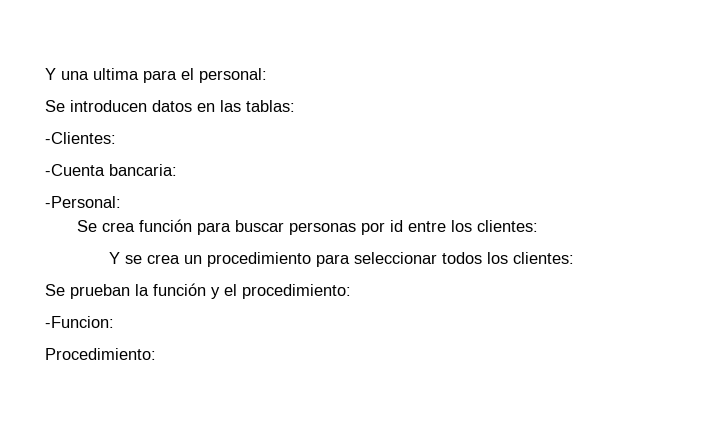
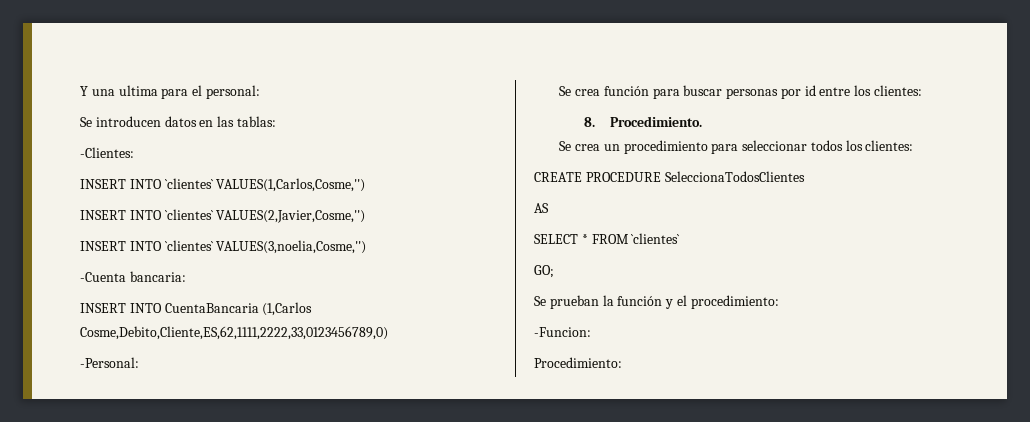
[45,164,177,176] -Cuenta bancaria: -> [80,178,366,192] [80,209,366,223] [80,240,367,254] [80,271,186,282] [80,302,313,316] [80,326,388,340] INSERT INTO `clientes` VALUES(1,Carlos,Cosme,'') // INSERT INTO `clientes` VALUES(2,Javier,Cosme,'') // INSERT INTO `clientes` VALUES(3,noelia,Cosme,'') // -Cuenta bancaria: // INSERT INTO CuentaBancaria (1,Carlos Cosme,Debito,Cliente,ES,62,1111,2222,33,0123456789,0)
[109,252,143,264] Y se -> [584,116,702,127] [559,141,572,151] 8. Procedimiento. // Se
(575, 258) none -> [534,171,805,182] [534,203,549,213] [534,233,681,244] [534,265,554,278] // CREATE PROCEDURE SeleccionaTodosClientes // AS // SELECT * FROM `clientes` // GO;

